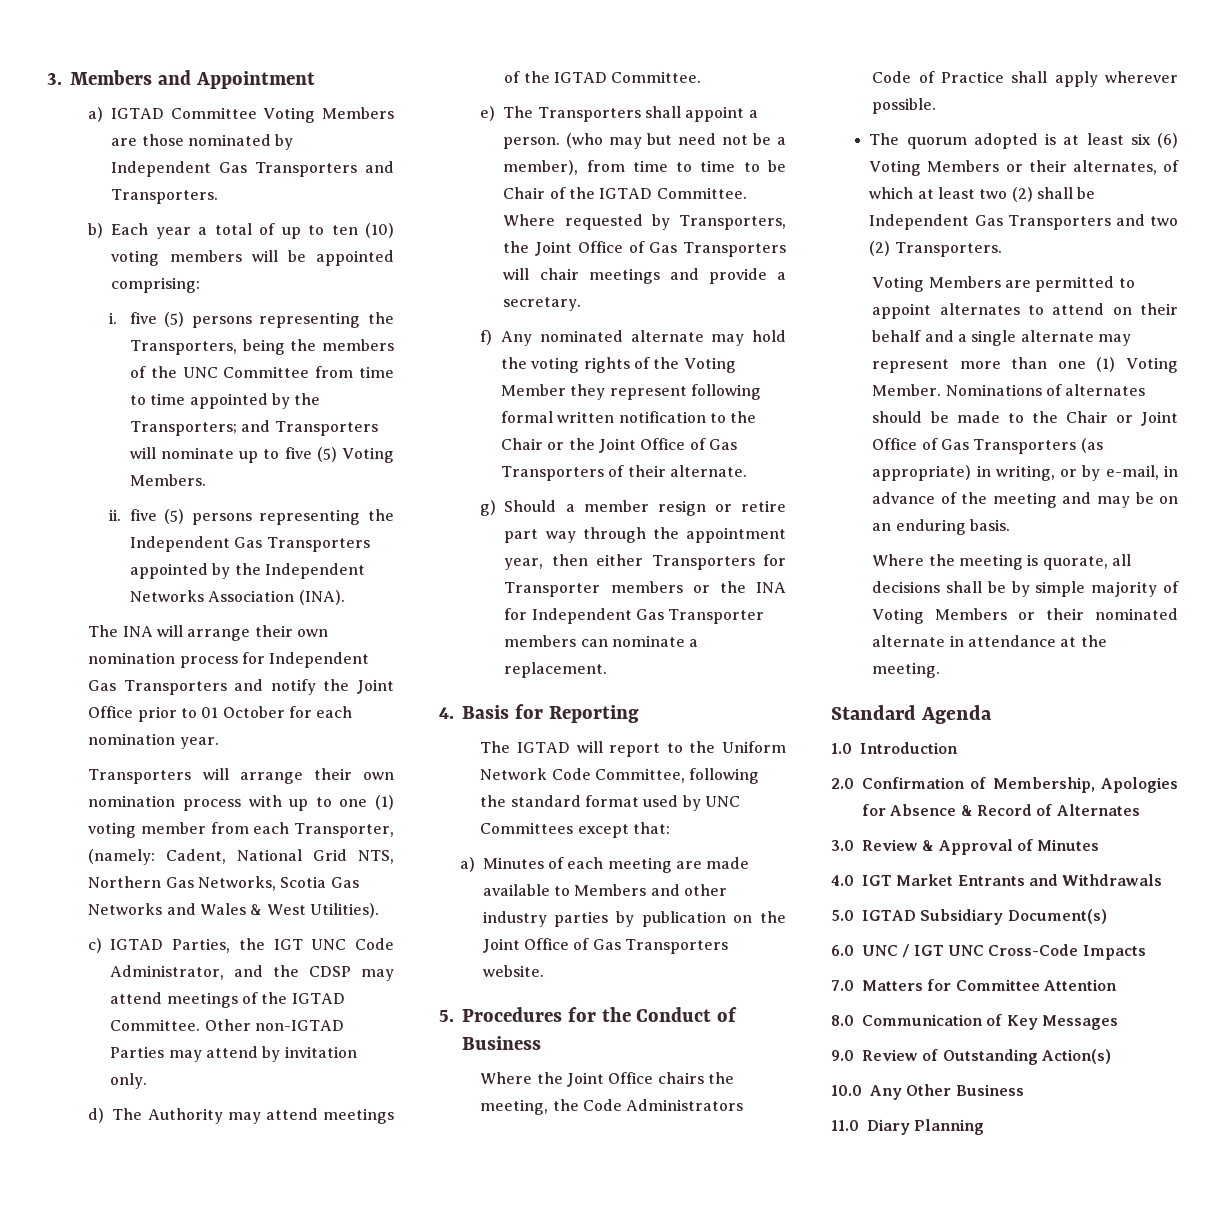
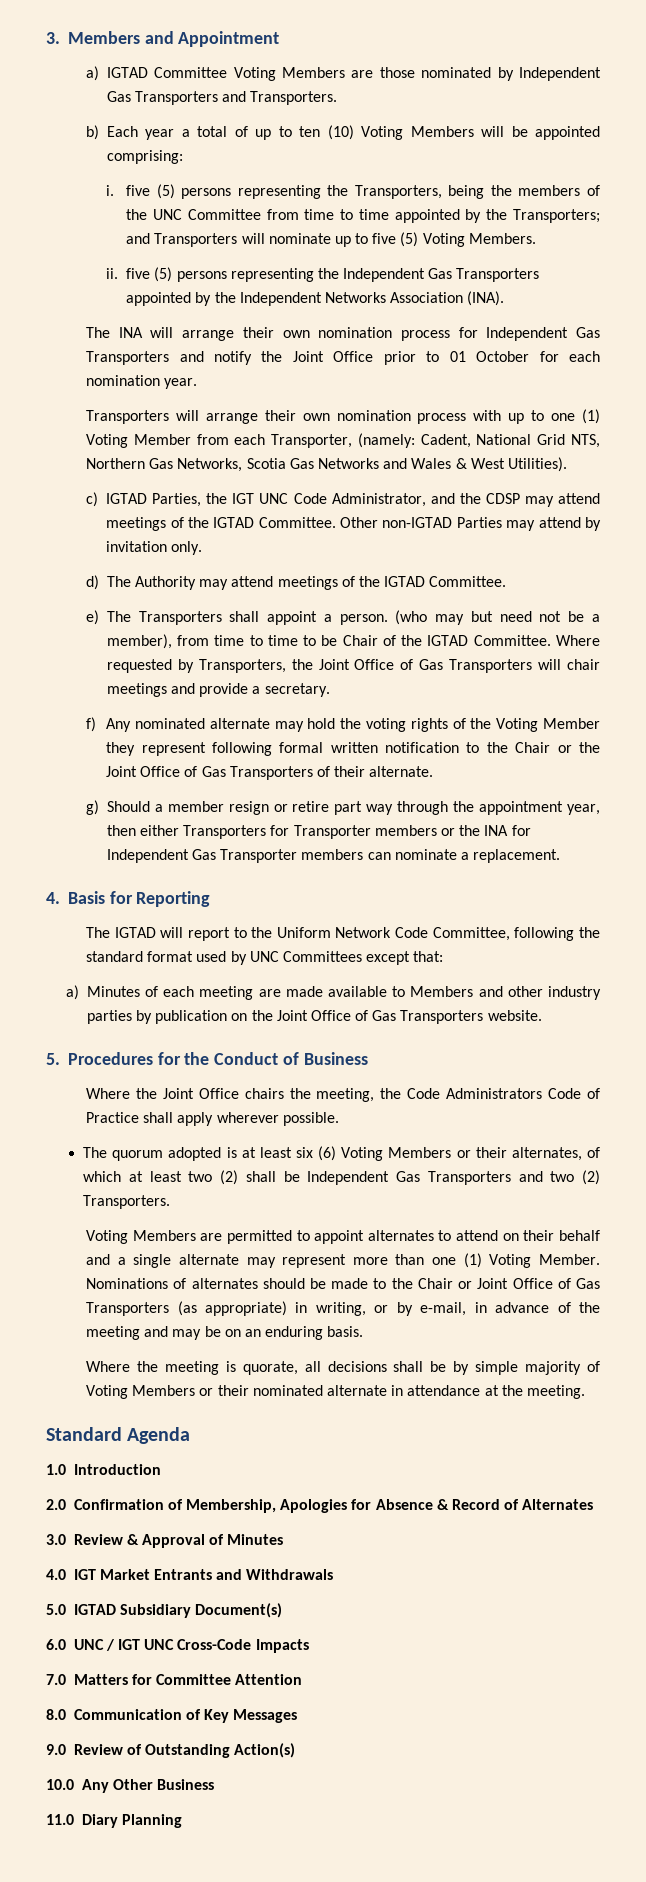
[111,250,242,266] voting members -> [361,126,474,140] Voting Members
[88,822,207,838] voting member -> [86,434,191,448] Voting Member

